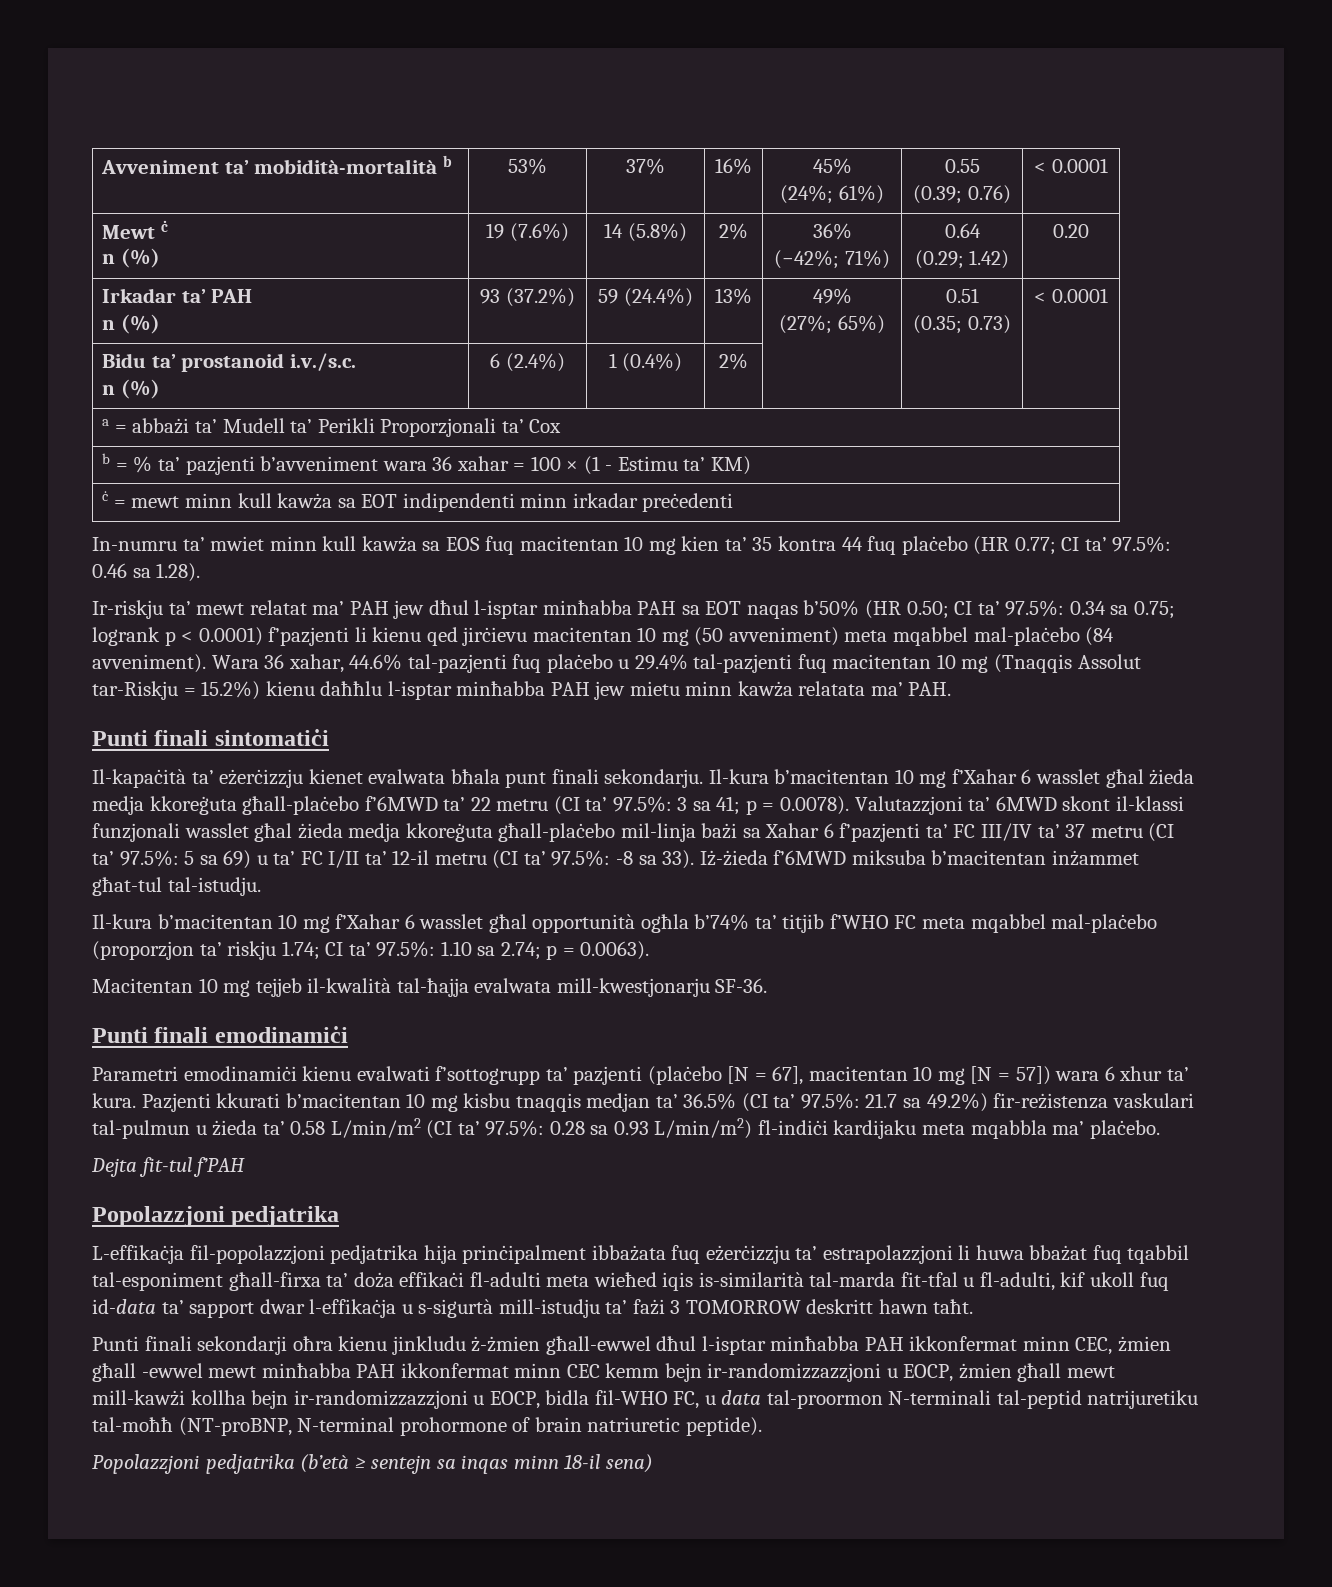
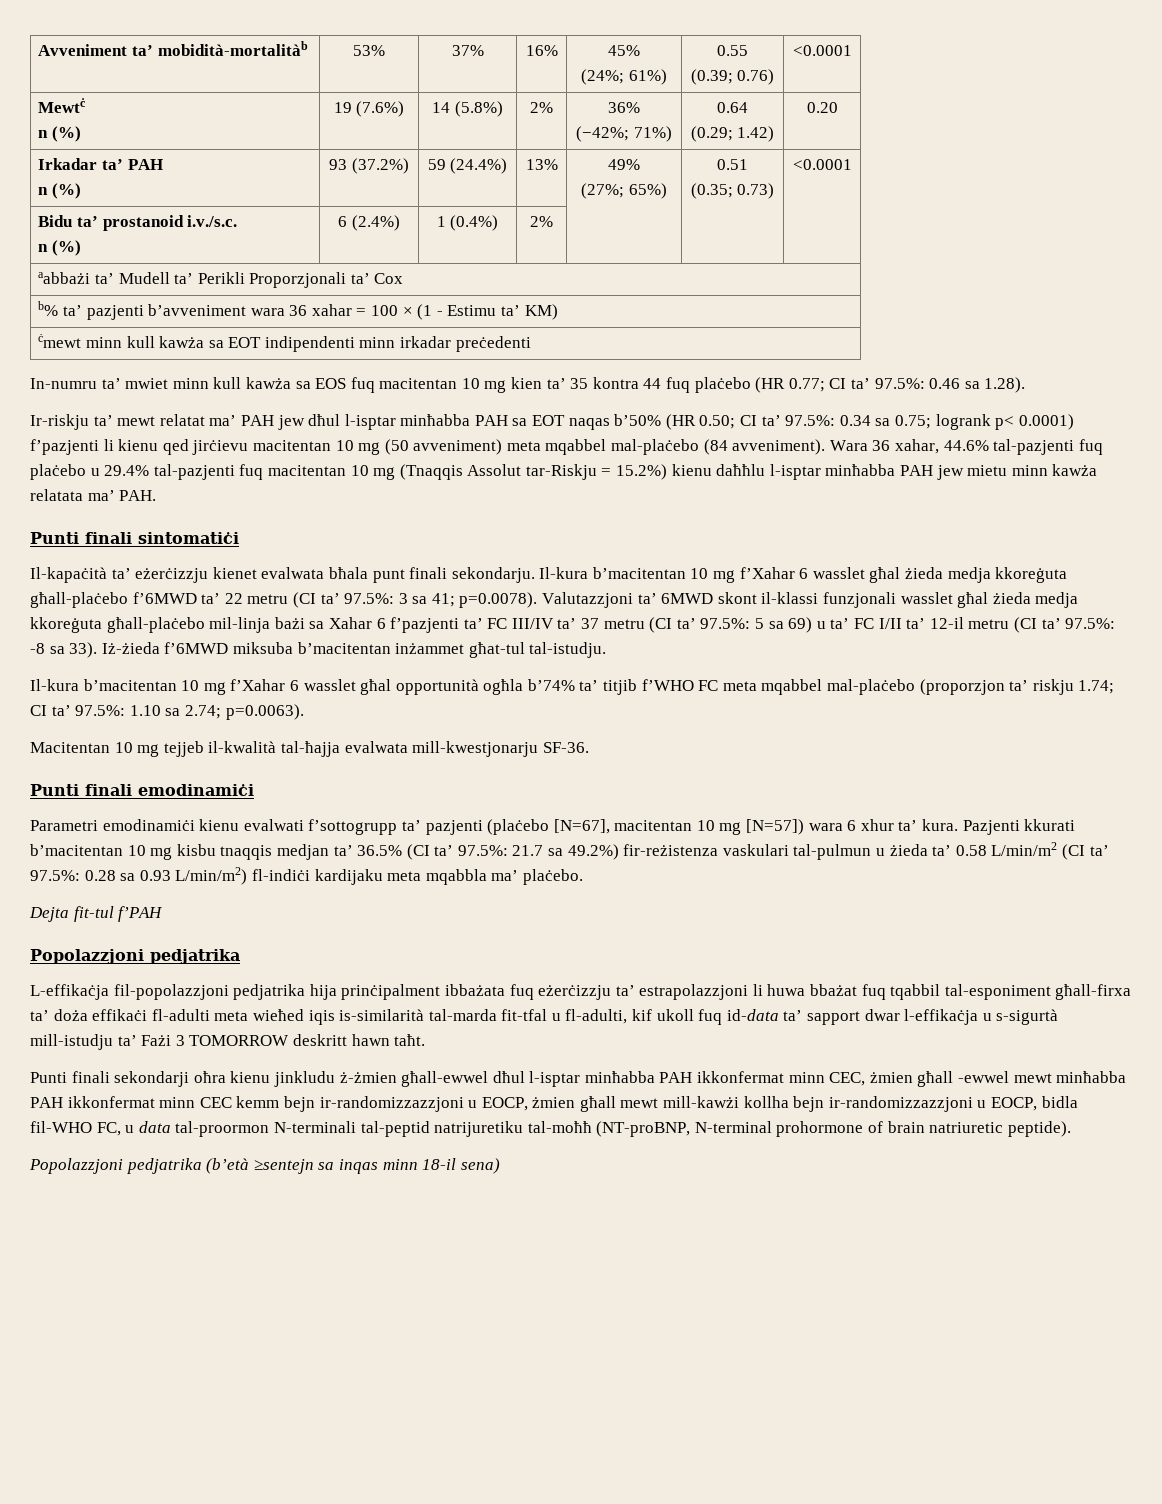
[254,155,452,174] mobidità-mortalità b -> [157,41,308,56] mobidità-mortalitàb
[1034,158,1108,173] [102,220,168,239] < 0.0001 // Mewt ċ -> [792,45,852,56] [38,98,87,113] <0.0001 // Mewtċ
[1034,288,1108,303] < 0.0001 -> [792,159,852,170] <0.0001
[102,418,190,434] a = abbażi -> [38,272,91,284] aabbażi
[102,453,153,473] b = % -> [38,301,59,316] b%
[102,491,180,508] ċ = mewt -> [38,334,82,348] ċmewt
[164,631,194,646] p < -> [995,416,1015,430] p<
[745,796,850,815] p = 0.0078). -> [459,592,538,608] p=0.0078).
[546,941,650,960] p = 0.0063). -> [225,704,304,720] p=0.0063).
[727,1066,1051,1085] [N = 67], macitentan 10 mg [N = 57]) -> [553,819,805,835] [N=67], macitentan 10 mg [N=57])
[632,1299,665,1315] fażi -> [141,1035,172,1046] Fażi
[354,1455,432,1474] ≥ sentejn -> [253,1159,314,1174] ≥sentejn

